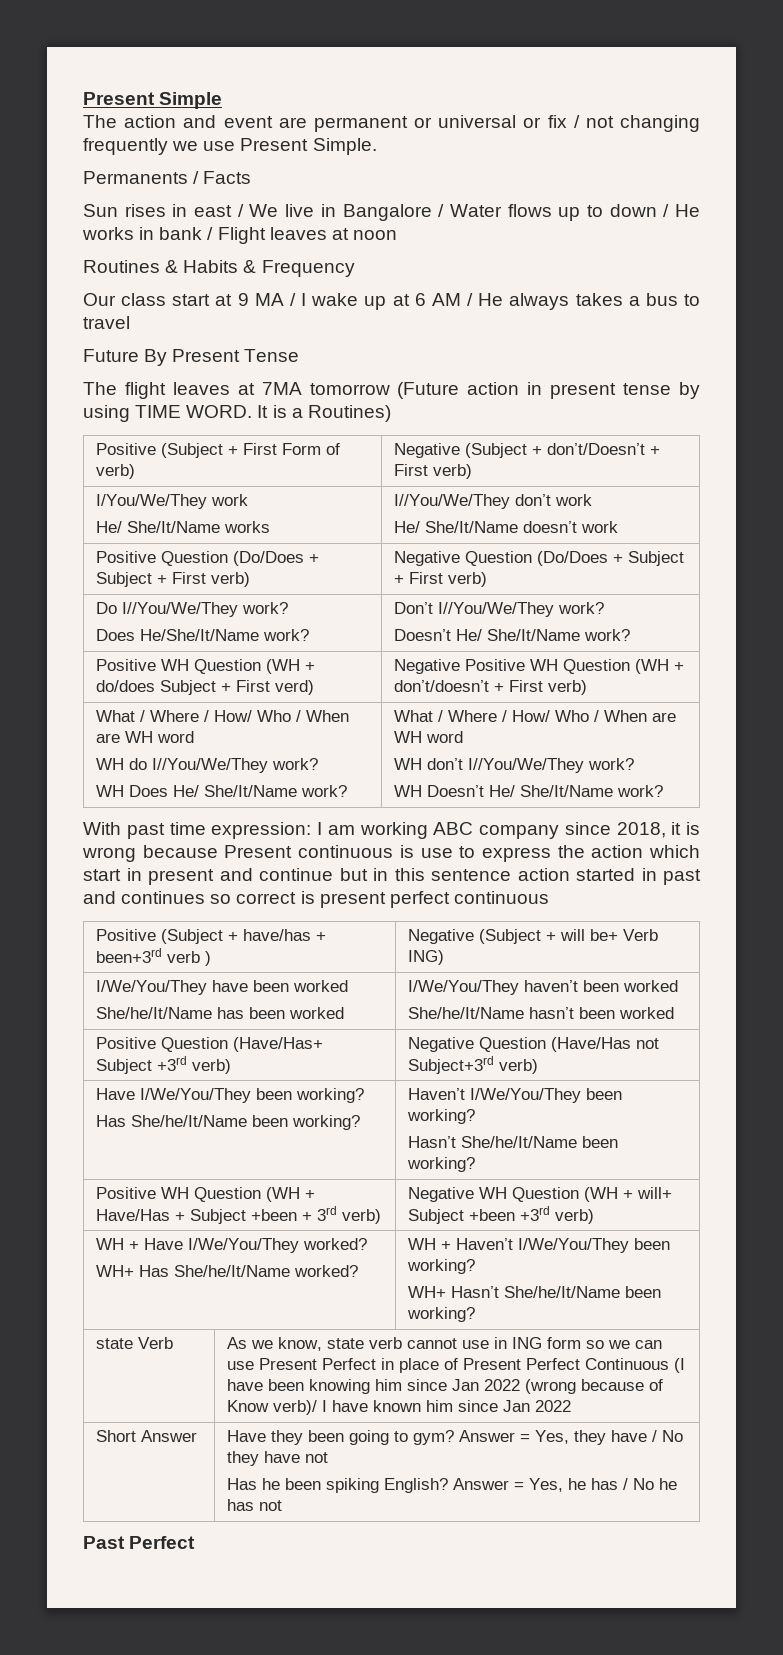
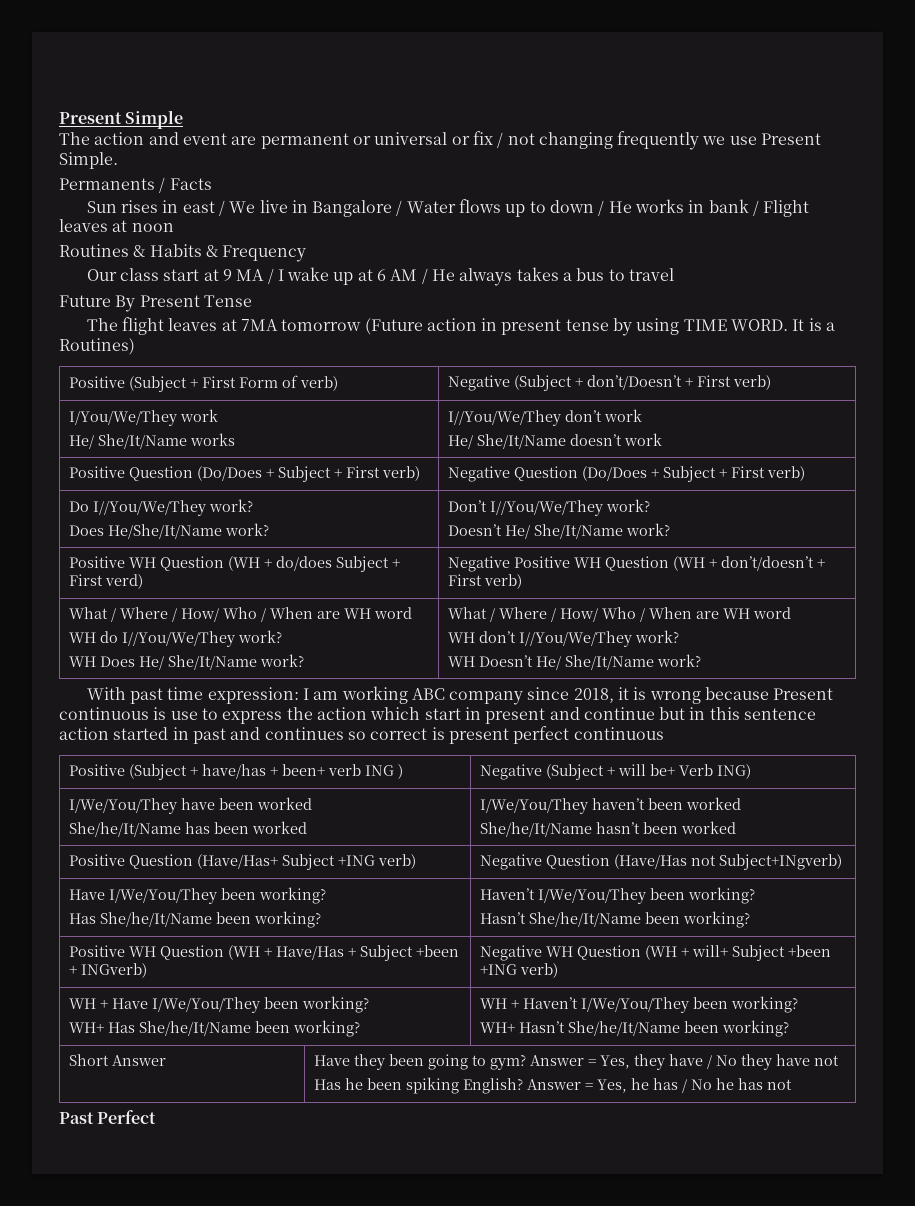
[95,948,200,963] been+3rd verb -> [282,764,395,776] been+ verb ING
[156,1056,187,1071] +3rd -> [338,855,376,866] +ING
[407,1056,538,1074] Subject+3rd verb) -> [719,854,843,870] Subject+INgverb)
[316,1206,381,1224] 3rd verb) -> [81,963,148,978] INGverb)
[519,1206,550,1221] +3rd -> [480,964,518,975] +ING
[302,1238,367,1250] worked? -> [264,996,370,1013] been working?
[293,1265,358,1277] worked? -> [255,1020,361,1037] been working?
[95,1337,173,1349] [226,1337,662,1351] [226,1358,685,1373] [226,1379,663,1394] [226,1400,571,1415] // state Verb | As we know, state verb cannot use in ING form so we can use Present Perfect in place of Present Perfect Continuous (I have been knowing him since Jan 2022 (wrong because of Know verb)/ I have known him since Jan 2022 -> (790, 1028) none

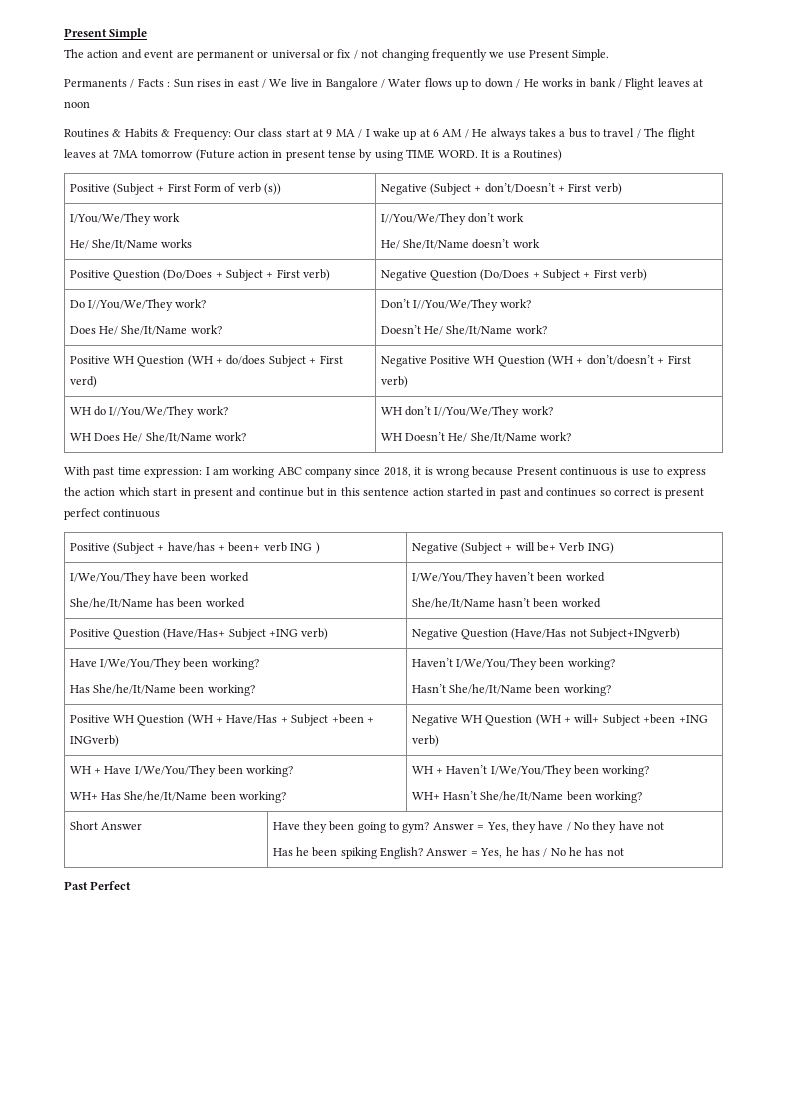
(212, 184) // -> [167,82,171,87] :
[222,245,307,262] Frequency // -> [173,128,231,140] Frequency:
[59,295,252,312] // Future By Present Tense // -> [636,129,641,138] /
[300,376,339,391] verb) -> [237,183,282,195] verb (s))
[108,524,223,539] He/She/It/Name -> [98,325,188,335] He/ She/It/Name
[69,607,413,622] What / Where / How/ Who / When are WH word // -> (408, 382) none
[448,607,792,622] What / Where / How/ Who / When are WH word // -> (247, 436) none

